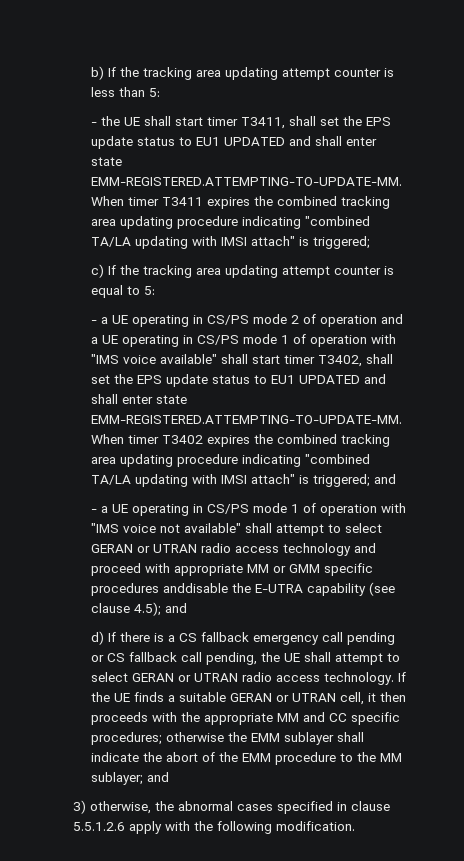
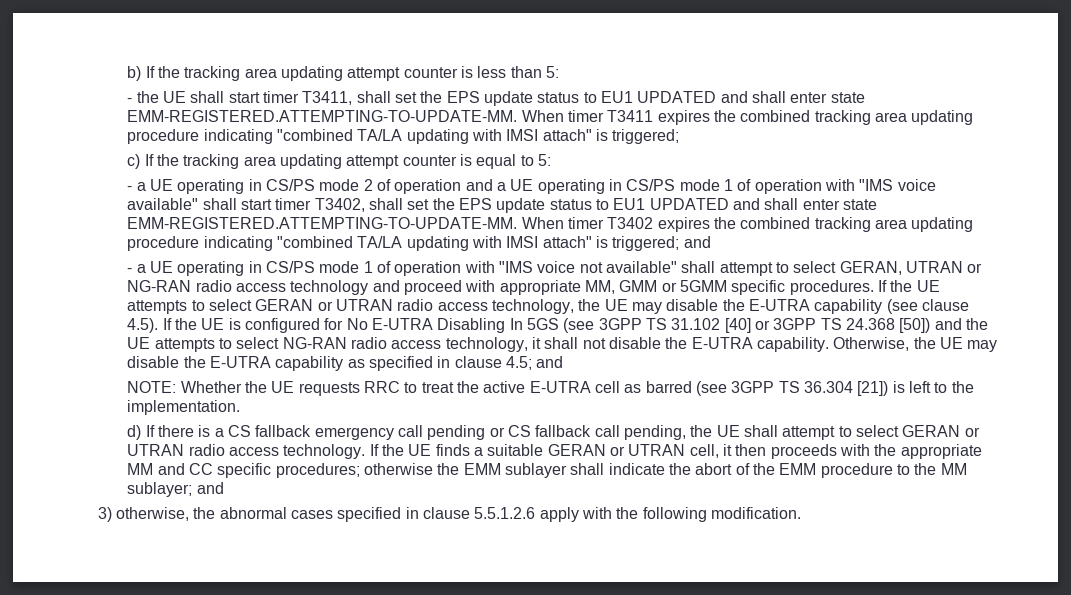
[91,544,198,553] GERAN or UTRAN -> [839,261,983,275] [127,280,192,292] GERAN, UTRAN or NG-RAN
[247,563,374,576] [91,583,229,596] MM or GMM specific procedures anddisable -> [585,280,940,295] [127,299,719,314] MM, GMM or 5GMM specific procedures. If the UE attempts to select GERAN or UTRAN radio access technology, the UE may disable
[134,602,188,616] 4.5); and -> [127,318,988,333] [127,337,998,352] [127,356,564,371] [127,381,974,396] [127,400,241,415] 4.5). If the UE is configured for No E-UTRA Disabling In 5GS (see 3GPP TS 31.102 [40] or 3GPP TS 24.368 [50]) and the UE attempts to select NG-RAN radio access technology, it shall not disable the E-UTRA capability. Otherwise, the UE may disable the E-UTRA capability as specified in clause 4.5; and // NOTE: Whether the UE requests RRC to treat the active E-UTRA cell as barred (see 3GPP TS 36.304 [21]) is left to the implementation.

